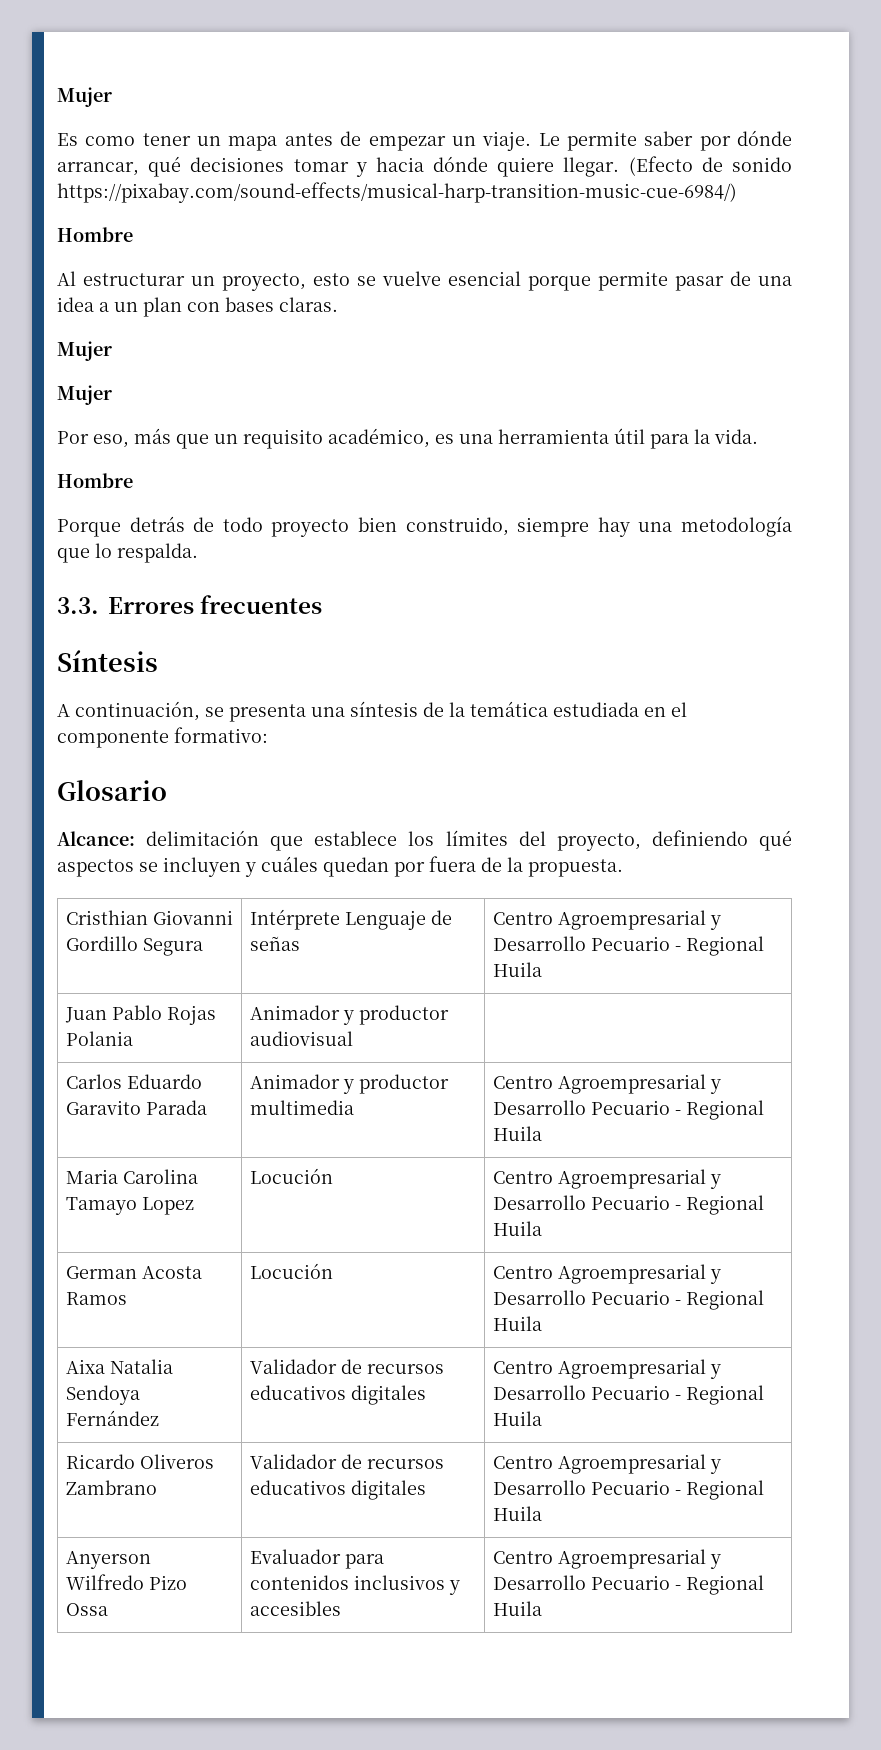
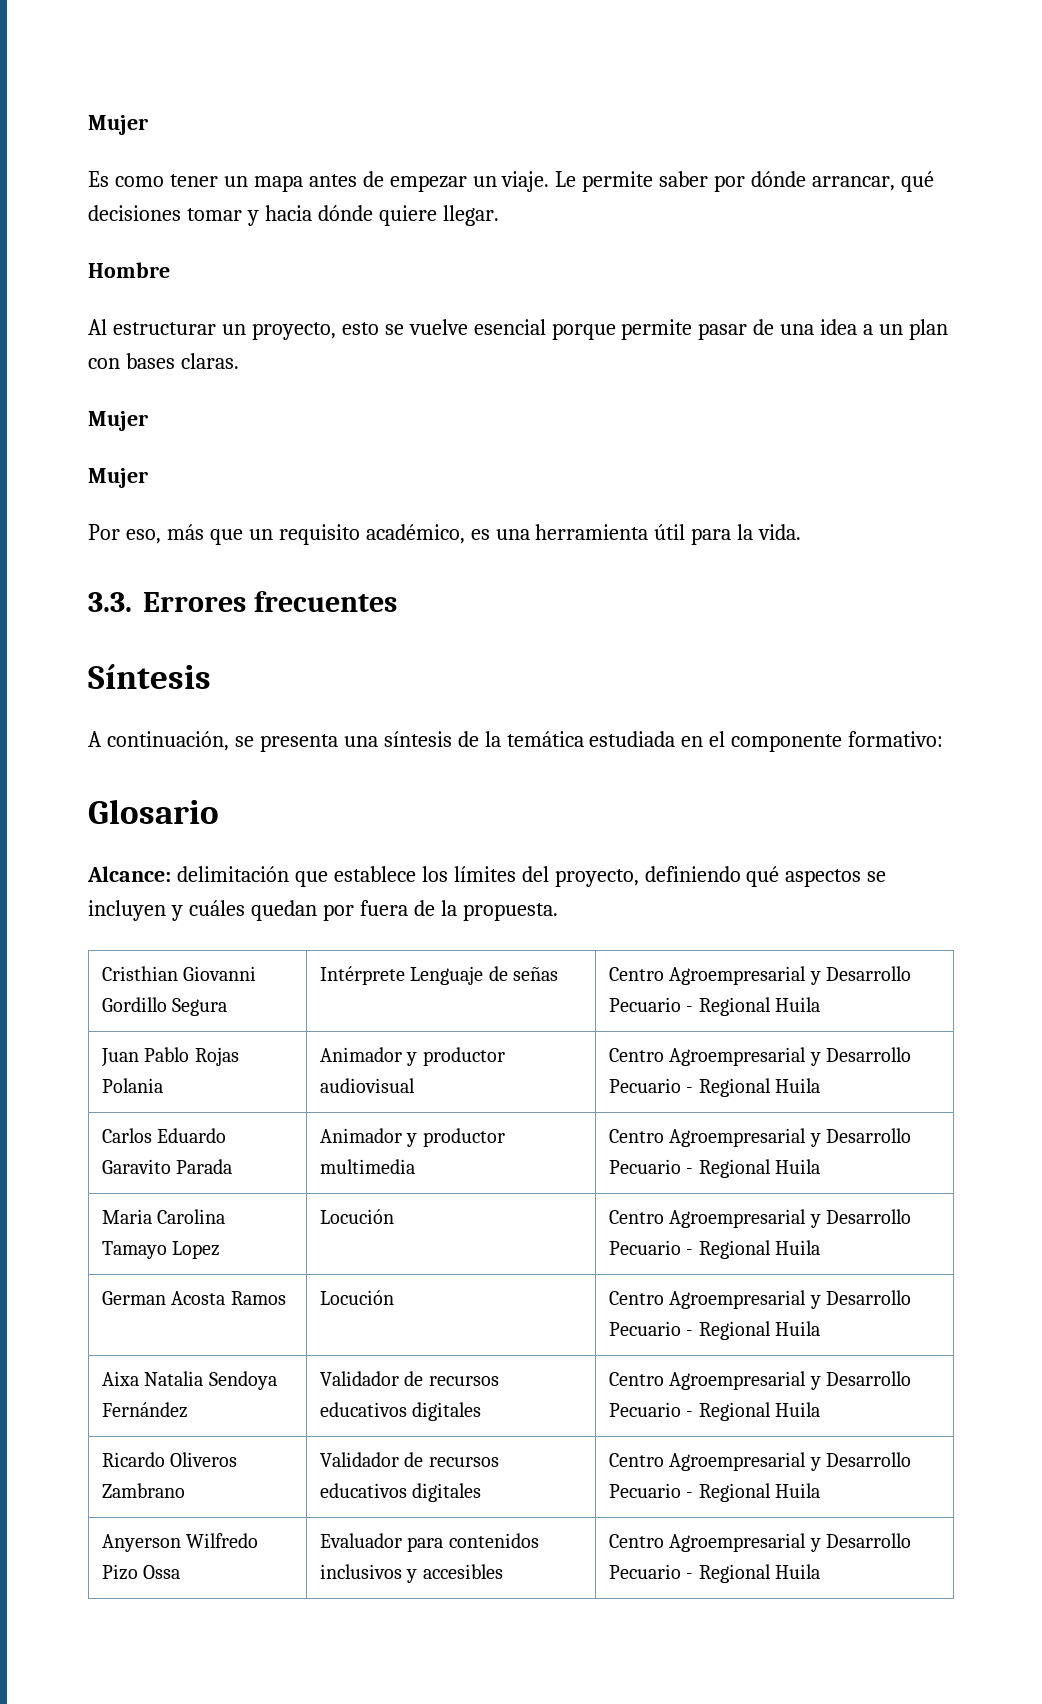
[628,156,792,176] [57,182,737,203] (Efecto de sonido https://pixabay.com/sound-effects/musical-harp-transition-music-cue-6984/) -> (499, 215) none
[57,473,133,488] [57,516,793,537] [57,543,198,563] // Hombre // Porque detrás de todo proyecto bien construido, siempre hay una metodología que lo respalda. -> (802, 532) none
(353, 1038) none -> [609,1047,912,1066] [609,1078,821,1097] Centro Agroempresarial y Desarrollo Pecuario - Regional Huila

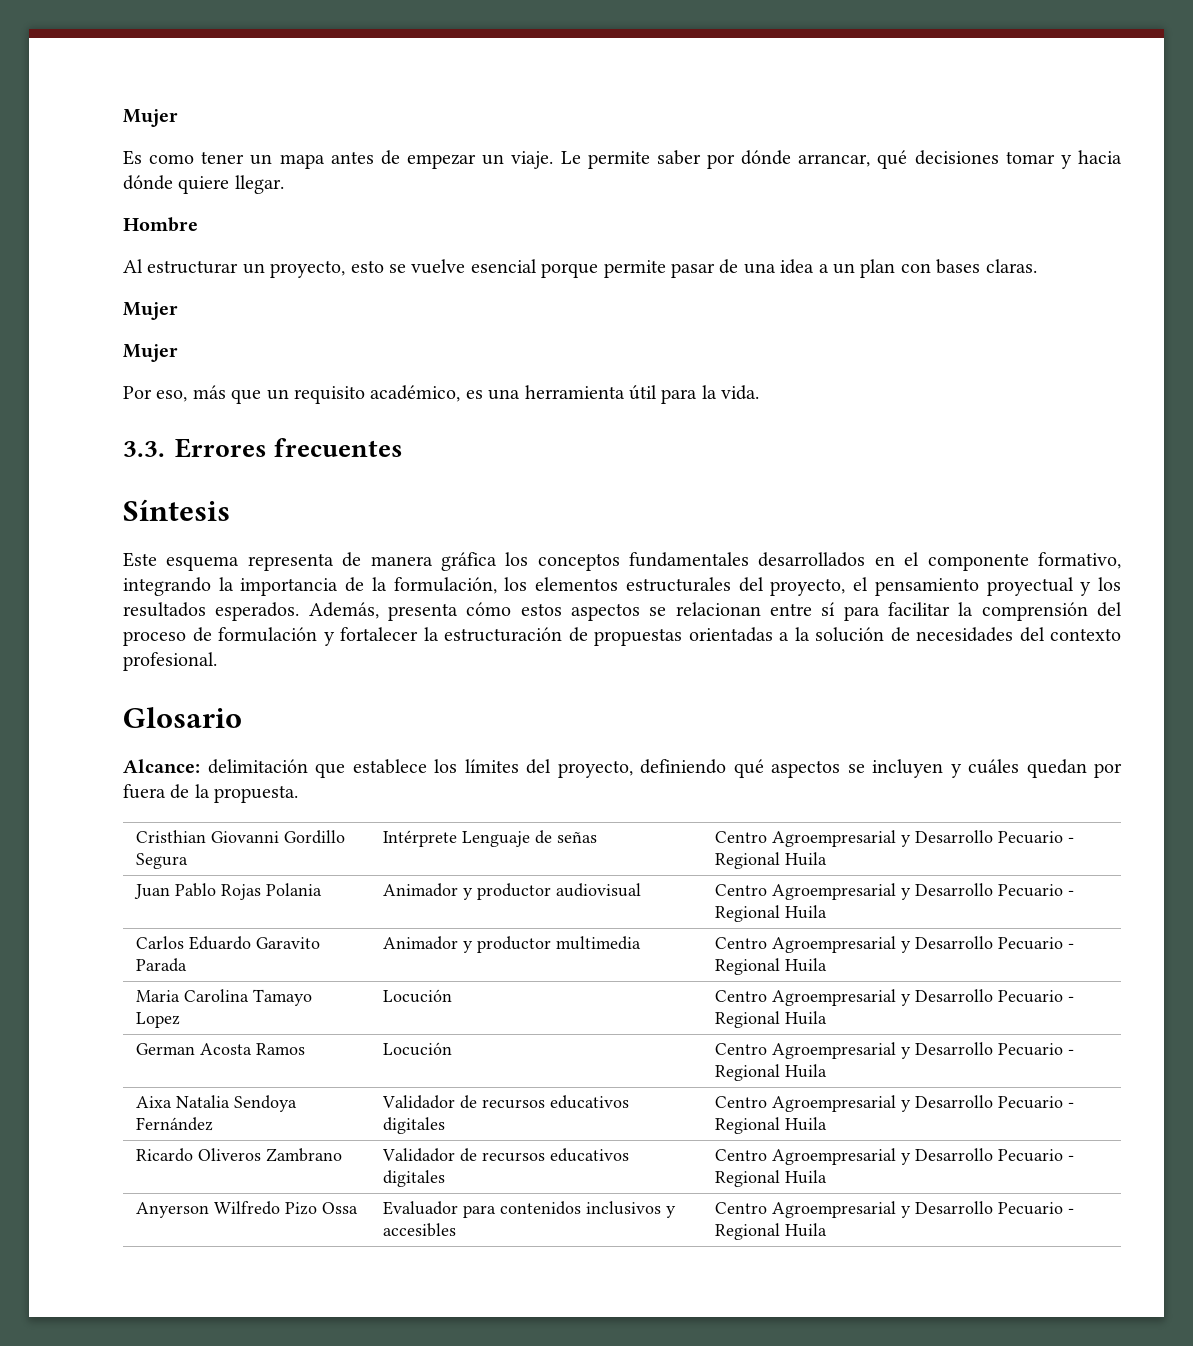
[88,731,944,752] A continuación, se presenta una síntesis de la temática estudiada en el componente formativo: -> [123,552,1121,571] [123,577,1122,596] [123,602,1123,621] [123,627,1121,646] [123,652,217,671] Este esquema representa de manera gráfica los conceptos fundamentales desarrollados en el componente formativo, integrando la importancia de la formulación, los elementos estructurales del proyecto, el pensamiento proyectual y los resultados esperados. Además, presenta cómo estos aspectos se relacionan entre sí para facilitar la comprensión del proceso de formulación y fortalecer la estructuración de propuestas orientadas a la solución de necesidades del contexto profesional.

